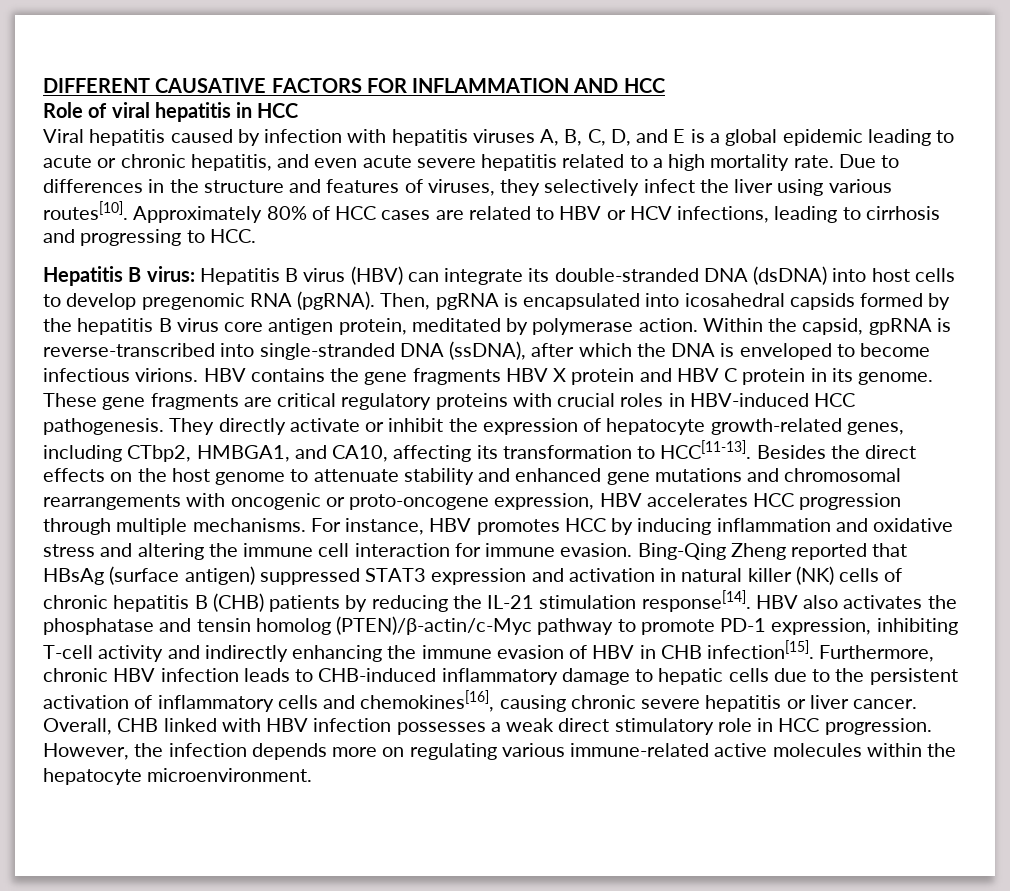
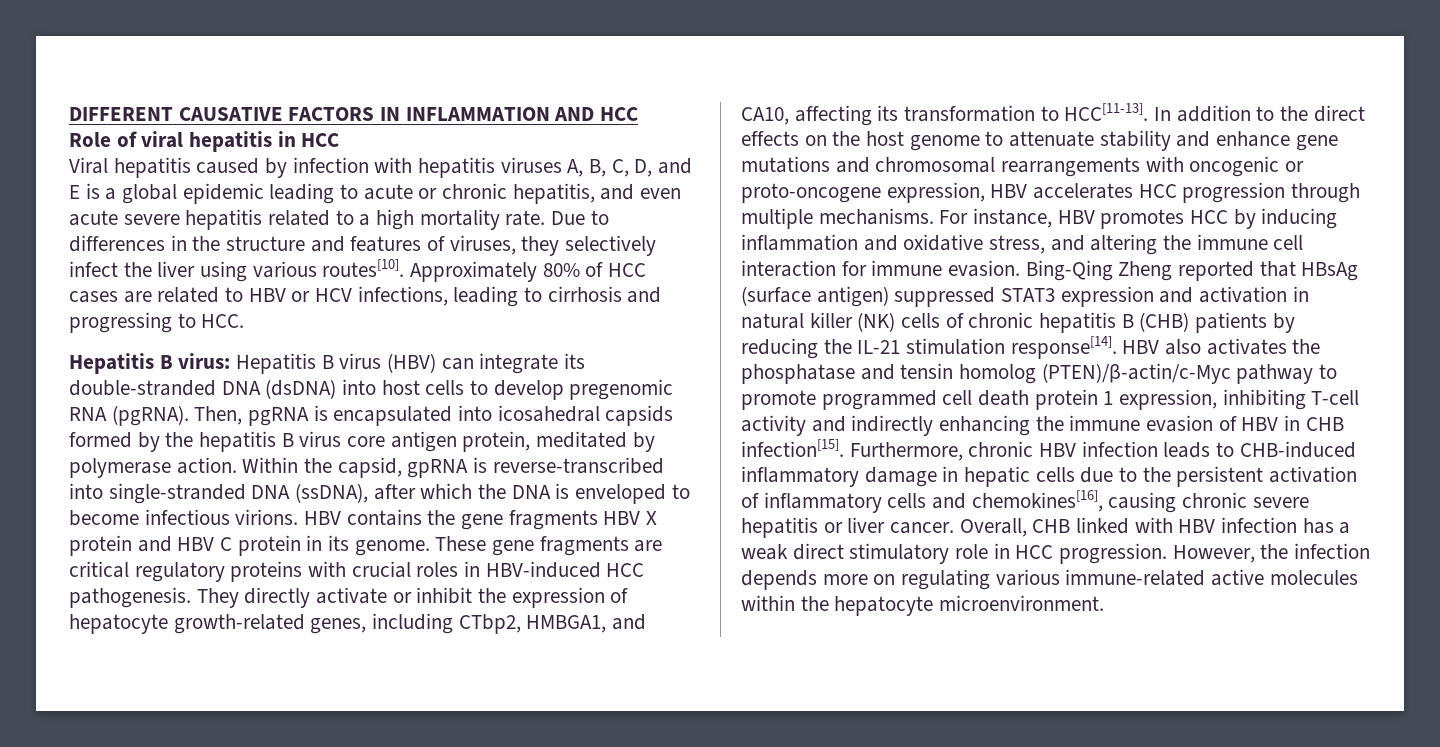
[366,78,407,93] FOR -> [380,107,401,121] IN
[756,445,826,459] Besides -> [1154,105,1275,122] In addition to
[515,468,602,482] enhanced -> [1216,131,1291,147] enhance
[43,544,95,557] stress -> [989,235,1046,254] stress,
[720,618,767,632] PD-1 -> [821,389,1114,410] programmed cell death protein 1
[635,669,654,682] to -> [942,466,959,482] in
[396,722,486,735] possesses -> [1302,518,1334,534] has

